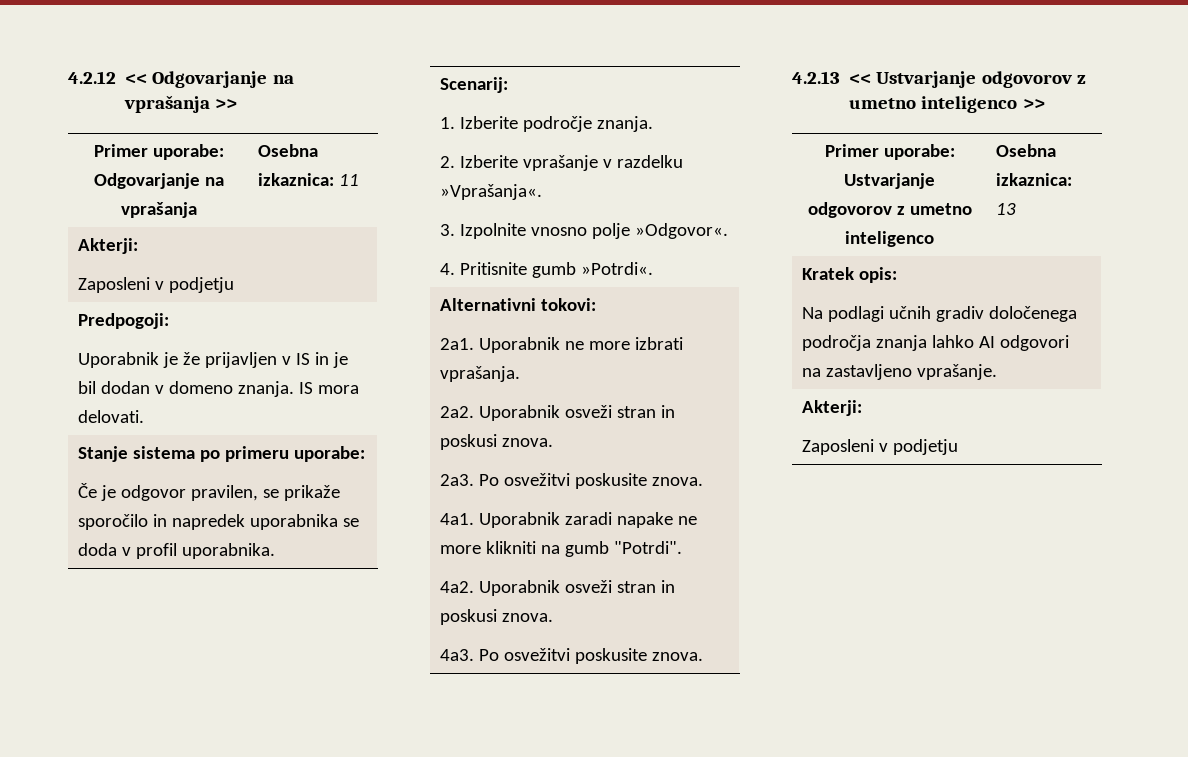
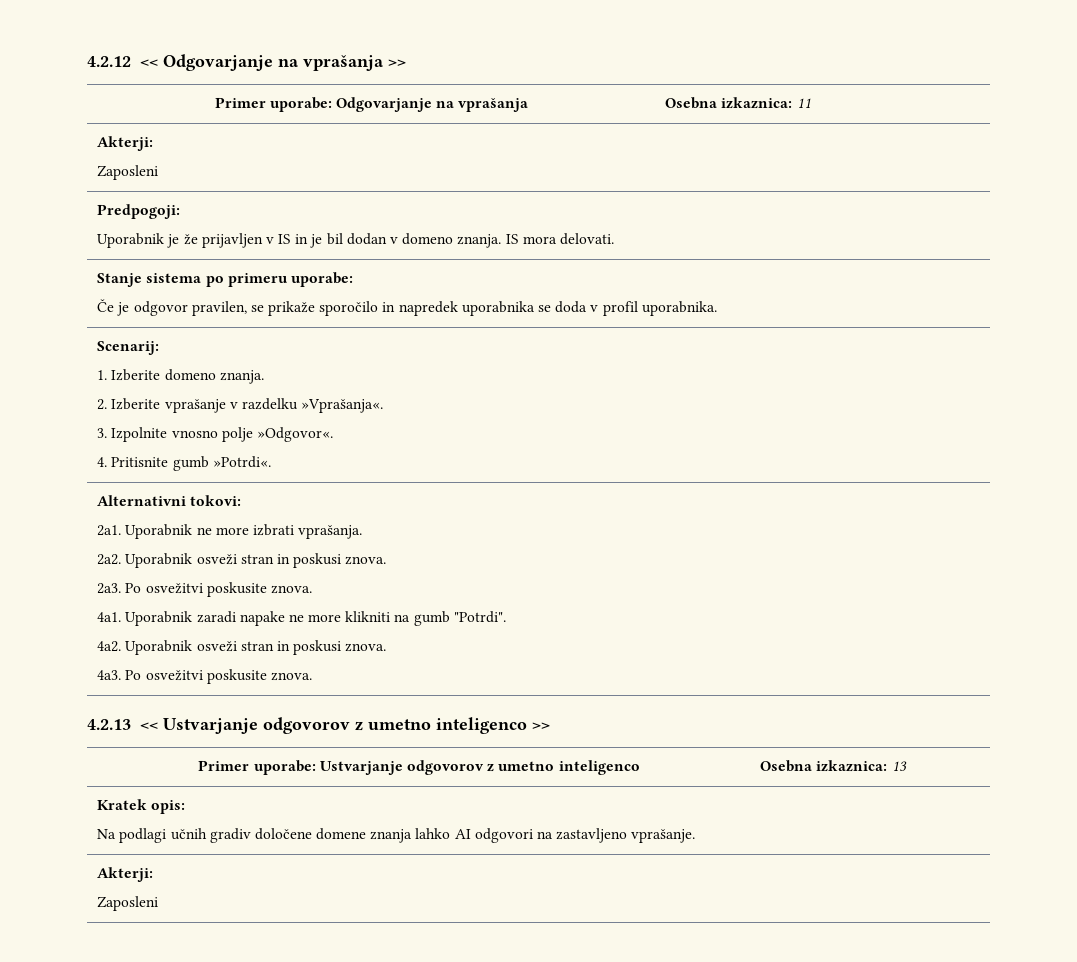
[154,277,234,293] v podjetju -> (159, 172) none
[522,116,592,132] področje -> [164,369,216,381] domeno
[988,306,1077,322] [801,335,871,351] določenega področja -> [254,828,367,840] določene domene
[878,439,958,455] v podjetju -> (159, 903) none

